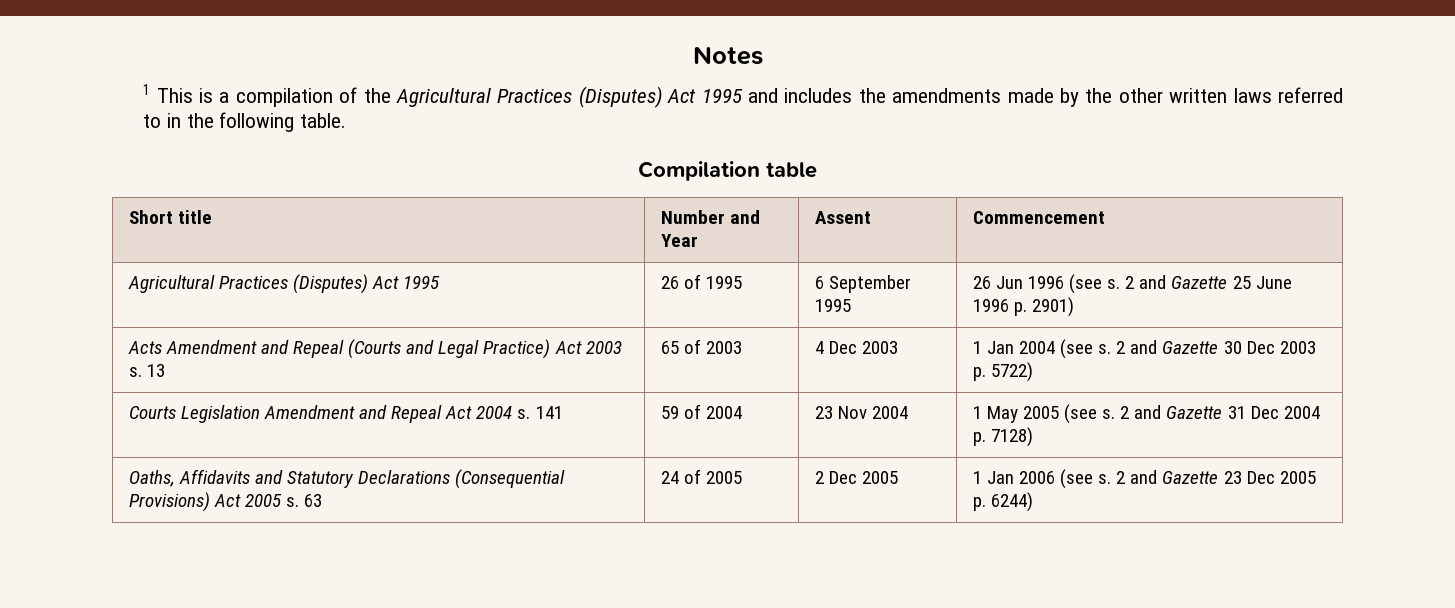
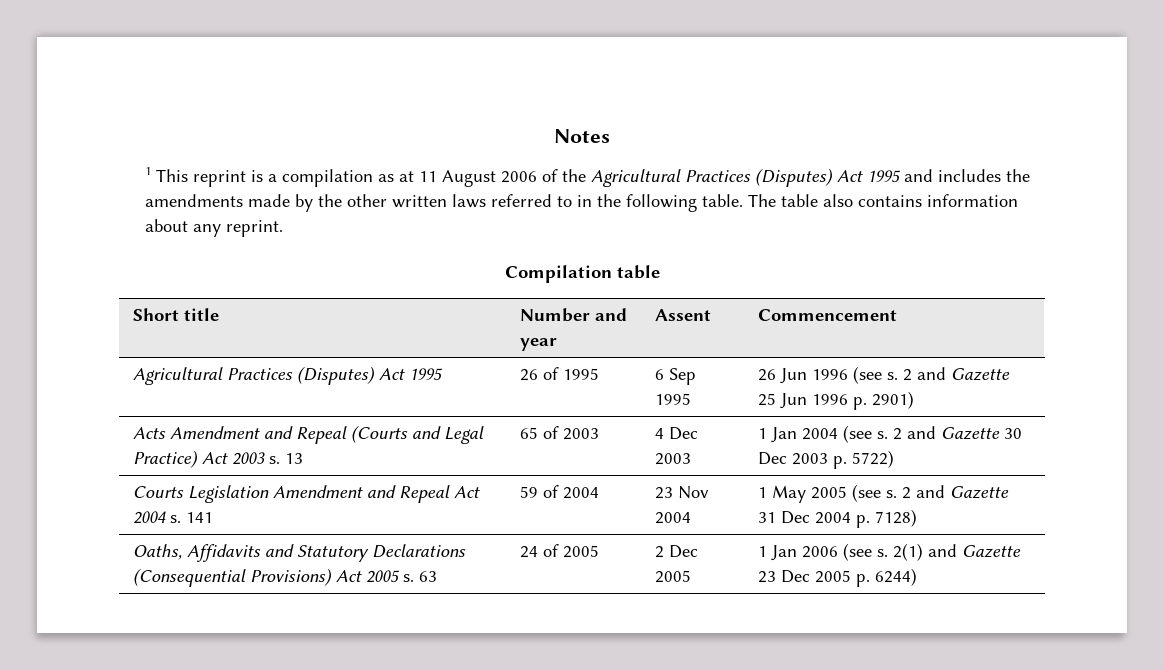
(193, 95) none -> [193,170,247,187] reprint
(333, 97) none -> [378,170,538,187] as at 11 August 2006
(346, 120) none -> [748,194,1019,207] [145,219,284,237] The table also contains information about any reprint.
[660,234,698,247] Year -> [520,338,558,351] year
[828,275,911,293] September -> [669,368,697,385] Sep
[1255,276,1292,289] June -> [780,393,808,409] Jun
[1116,471,1126,484] 2 -> [893,543,924,561] 2(1)

